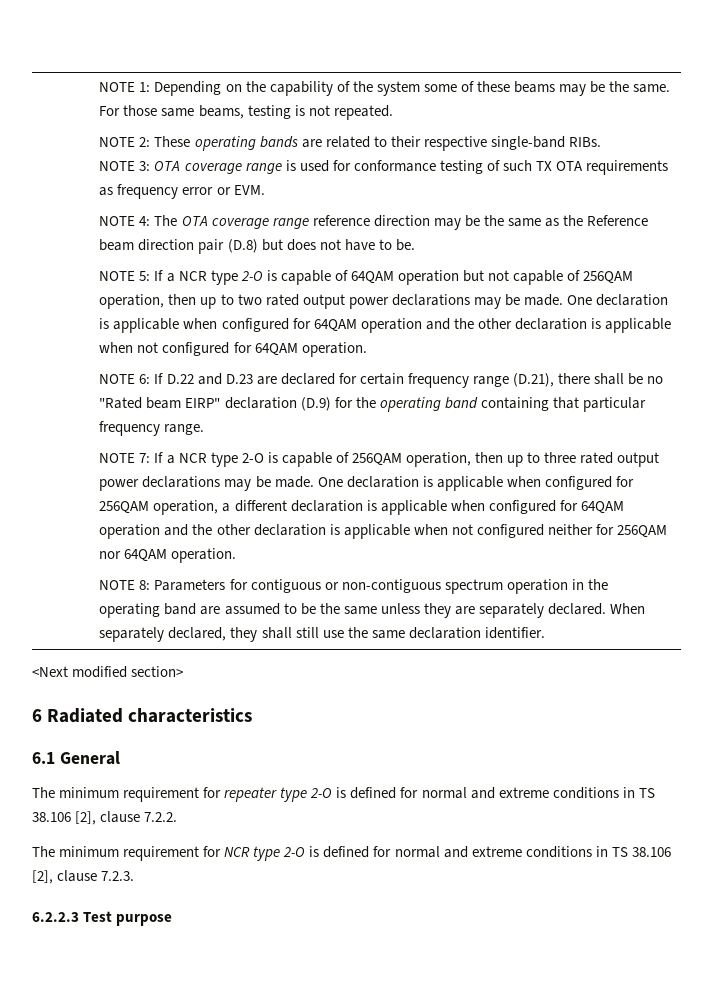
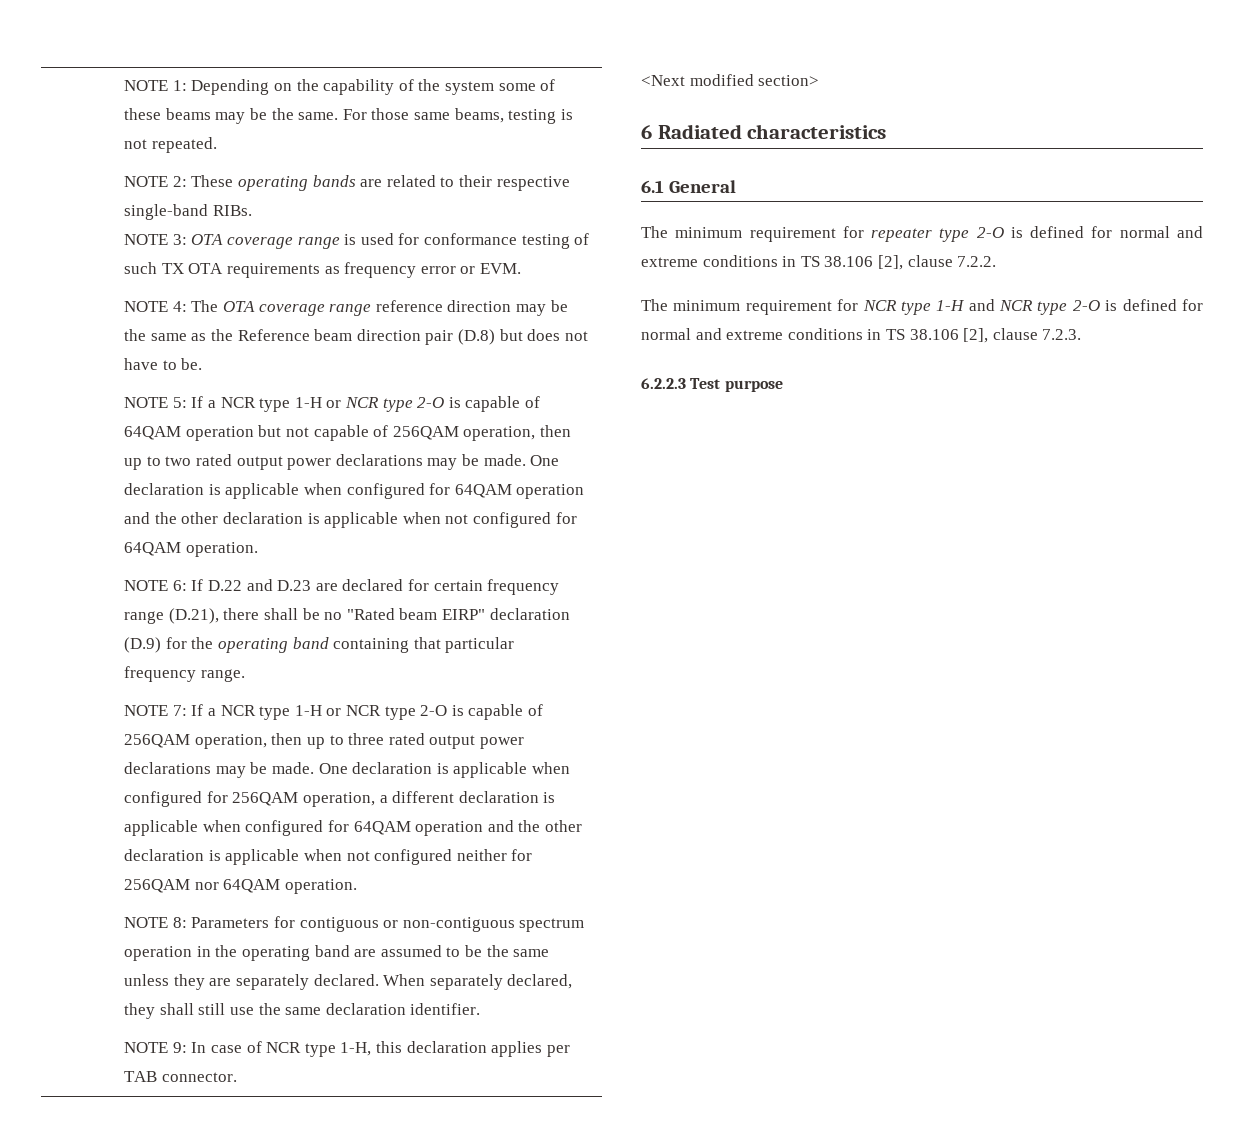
(238, 277) none -> [294,397,413,412] 1-H or NCR type
(238, 459) none -> [294,705,416,720] 1-H or NCR type
(545, 633) none -> [124,1041,570,1057] [124,1071,237,1082] // NOTE 9: In case of NCR type 1-H, this declaration applies per TAB connector.
(281, 853) none -> [936,299,1068,315] 1-H and NCR type

